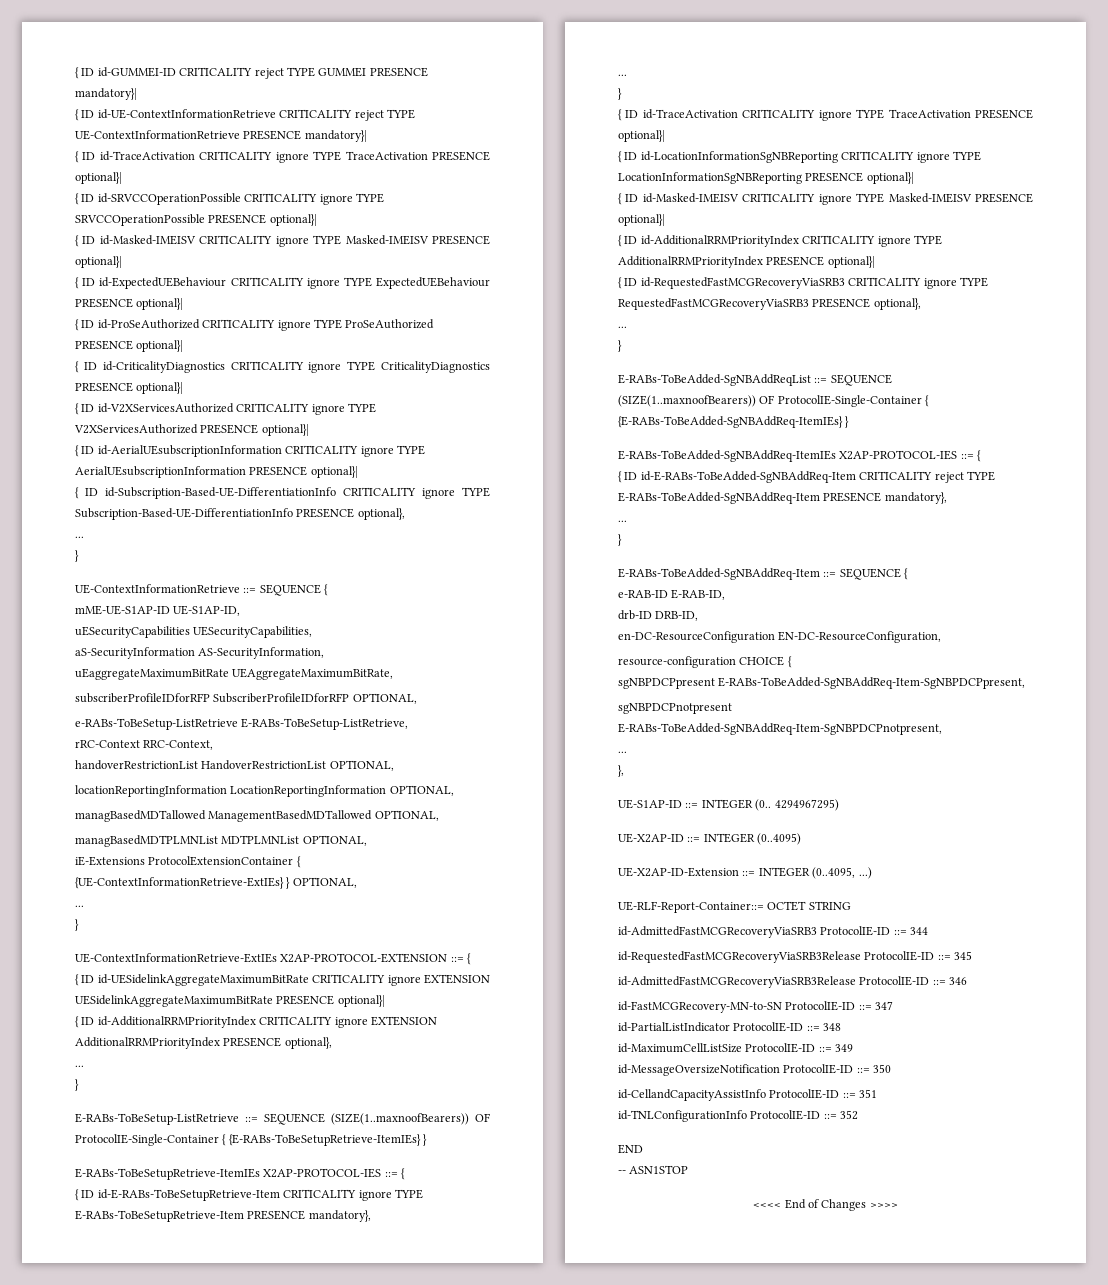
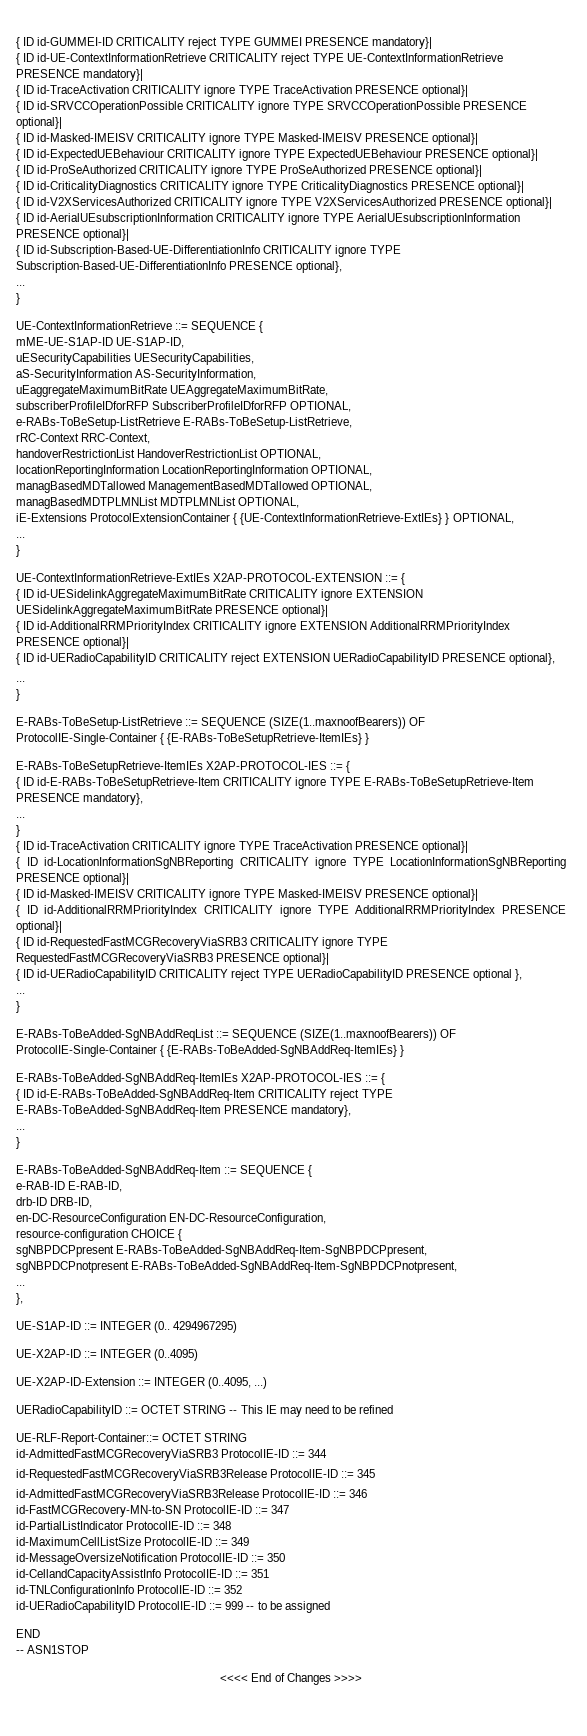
(282, 1042) none -> [83,637,130,649] [16,653,506,665] optional}| // { ID id-UERadioCapabilityID CRITICALITY reject EXTENSION UERadioCapabilityID PRESENCE
[873,298,921,310] optional}, -> [283,953,330,965] [16,969,522,981] optional}| // { ID id-UERadioCapabilityID CRITICALITY reject TYPE UERadioCapabilityID PRESENCE optional },
(872, 873) none -> [16,1405,394,1417] // UERadioCapabilityID ::= OCTET STRING -- This IE may need to be refined
(859, 1115) none -> [16,1601,330,1613] // id-UERadioCapabilityID ProtocolIE-ID ::= 999 -- to be assigned

